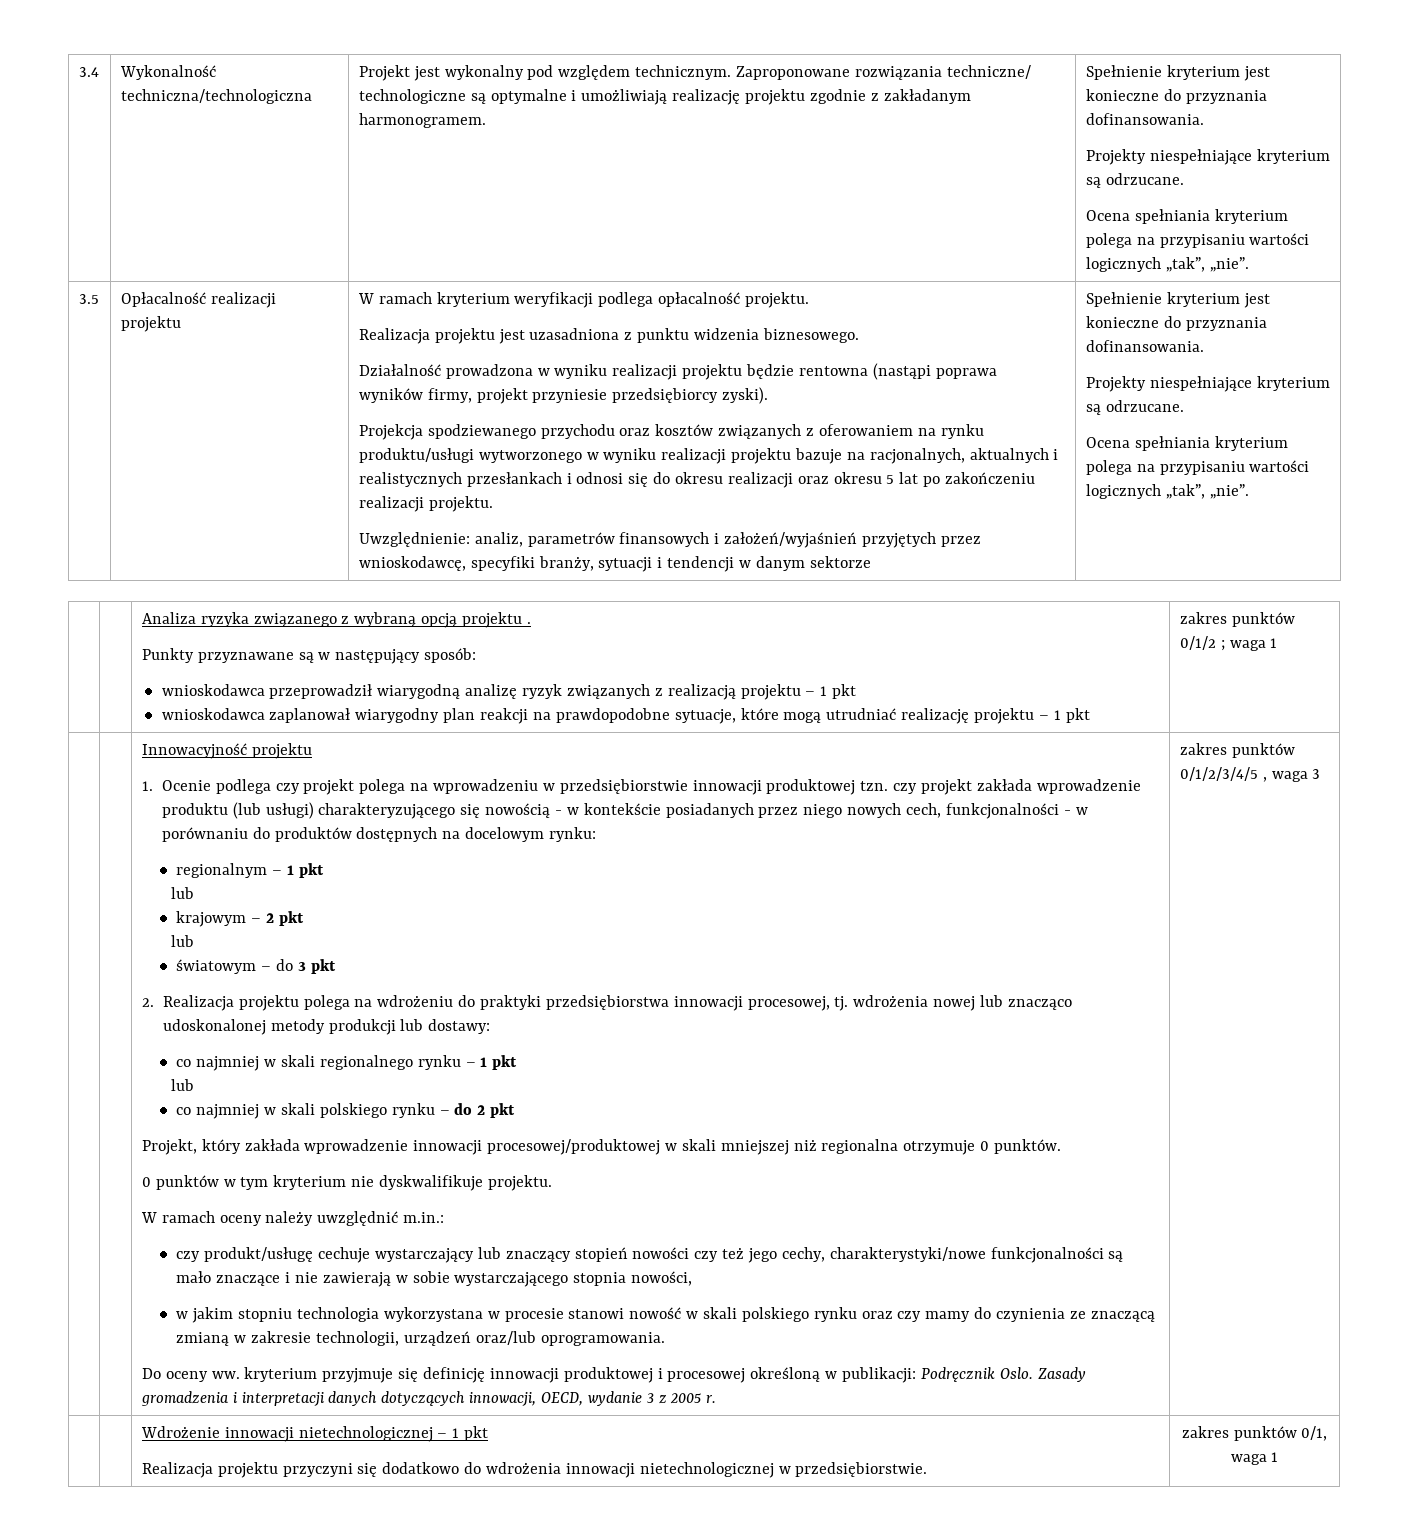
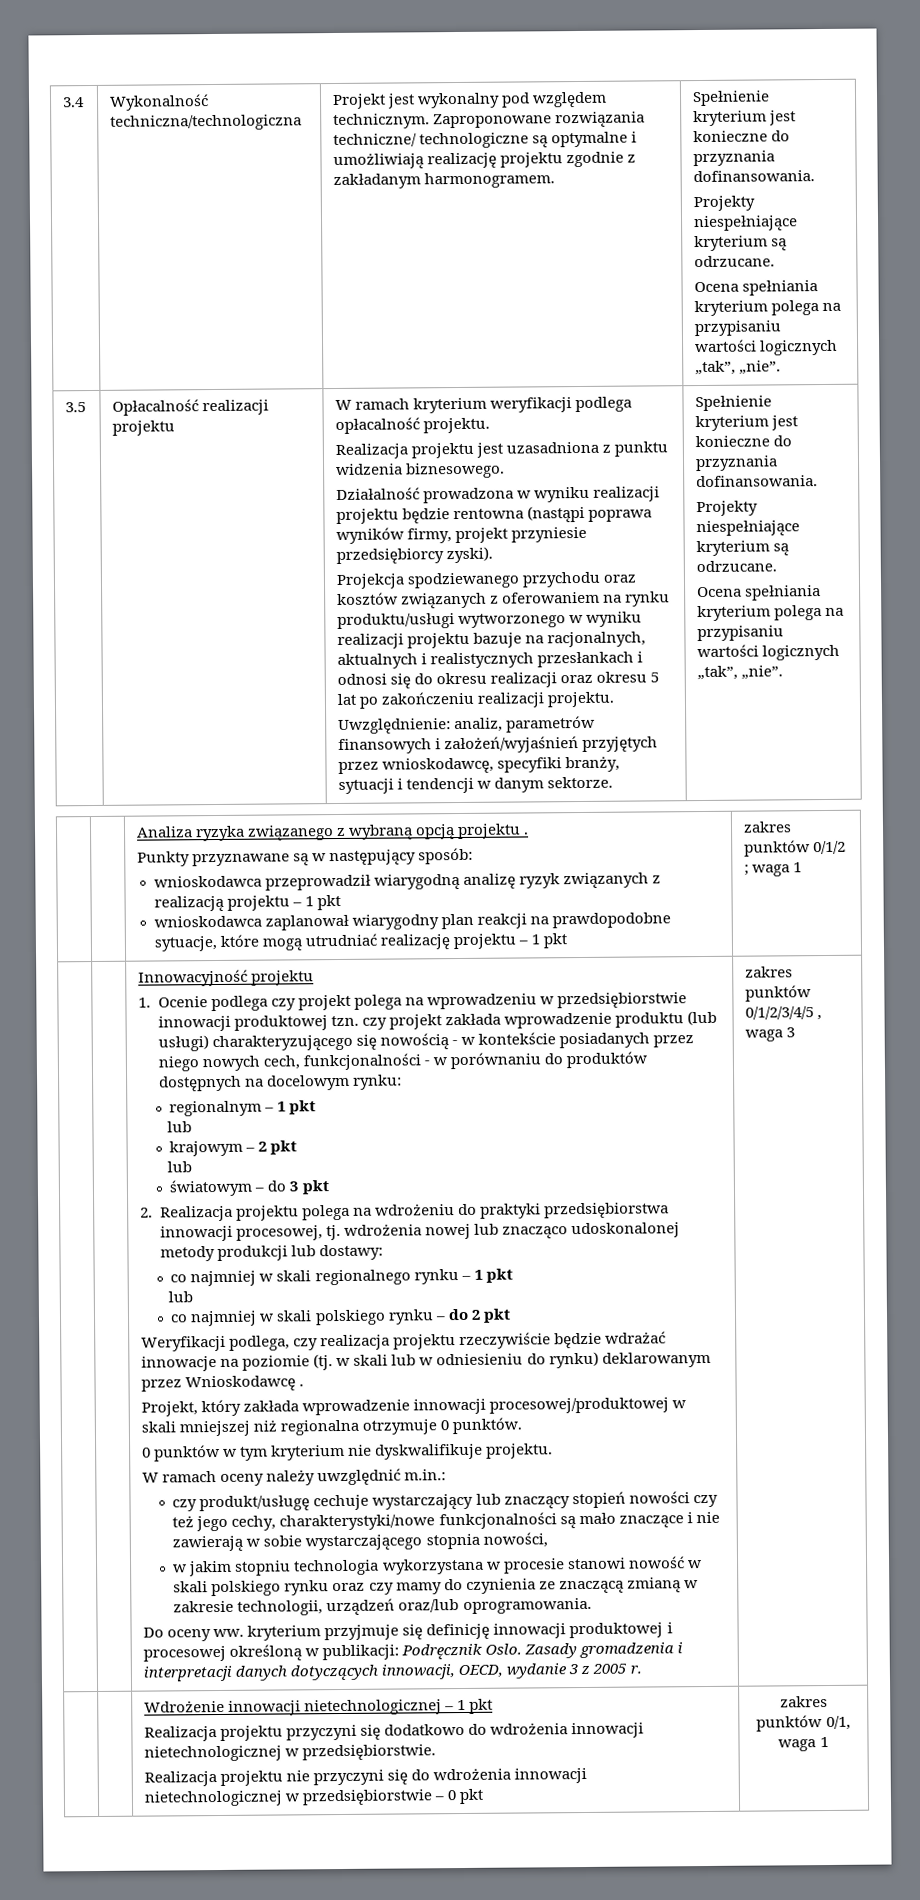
[809,556,871,568] sektorze -> [547,776,614,789] sektorze.
(516, 1110) none -> [141,1331,667,1352] [141,1351,711,1372] [141,1375,305,1392] // Weryfikacji podlega, czy realizacja projektu rzeczywiście będzie wdrażać innowacje na poziomie (tj. w skali lub w odniesieniu do rynku) deklarowanym przez Wnioskodawcę .
(928, 1469) none -> [144,1767,588,1787] [144,1788,485,1807] // Realizacja projektu nie przyczyni się do wdrożenia innowacji nietechnologicznej w przedsiębiorstwie – 0 pkt

